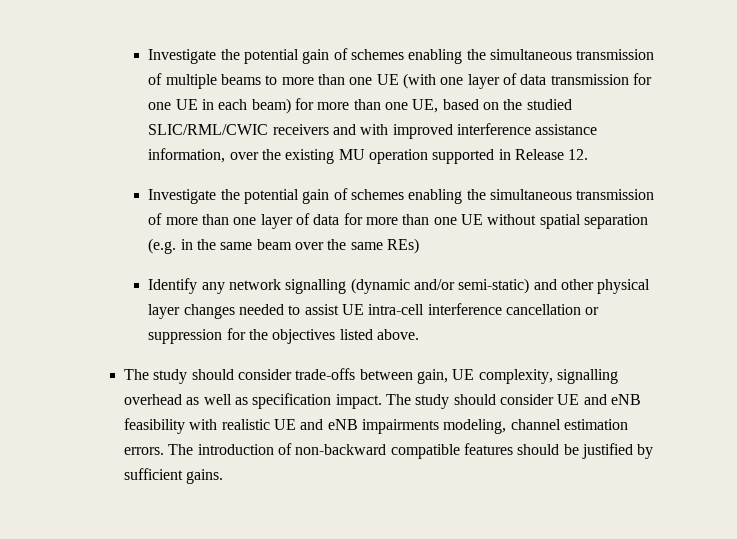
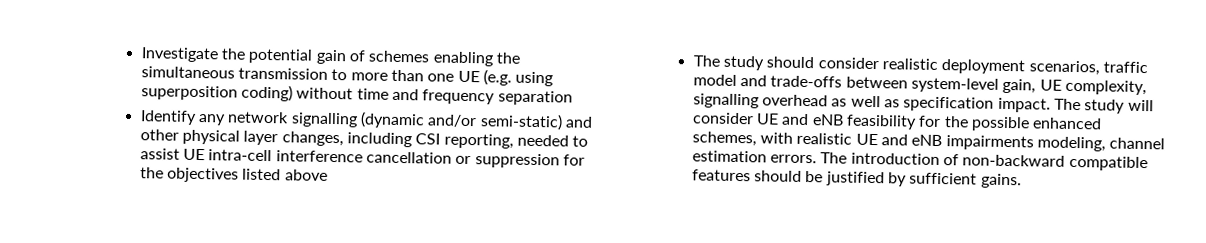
[148,73,262,89] of multiple beams -> (328, 73) none
[402,73,652,89] [148,98,572,114] [148,123,598,139] [148,148,589,164] [148,188,655,204] [148,213,648,229] [148,238,419,254] (with one layer of data transmission for one UE in each beam) for more than one UE, based on the studied SLIC/RML/CWIC receivers and with improved interference assistance information, over the existing MU operation supported in Release 12. // Investigate the potential gain of schemes enabling the simultaneous transmission of more than one layer of data for more than one UE without spatial separation (e.g. in the same beam over the same REs) -> [482,69,554,87] [140,84,573,106] (e.g. using superposition coding) without time and frequency separation
[183,304,235,319] changes -> [281,131,514,149] changes, including CSI reporting,
[376,329,419,340] [124,369,293,384] above. // The study should consider -> [284,169,328,181] [692,55,1148,76] [692,74,767,87] above // The study should consider realistic deployment scenarios, traffic model and
(413, 374) none -> [910,77,999,93] system-level
[453,394,496,405] should -> [1127,99,1154,112] will
(186, 426) none -> [918,115,1103,132] [691,131,757,147] for the possible enhanced schemes,

